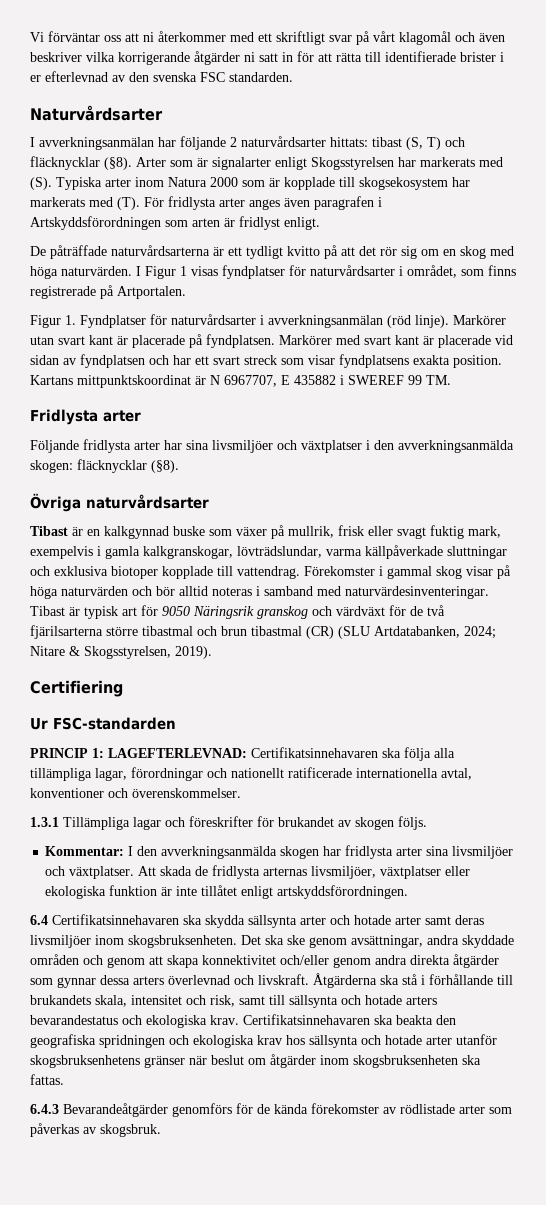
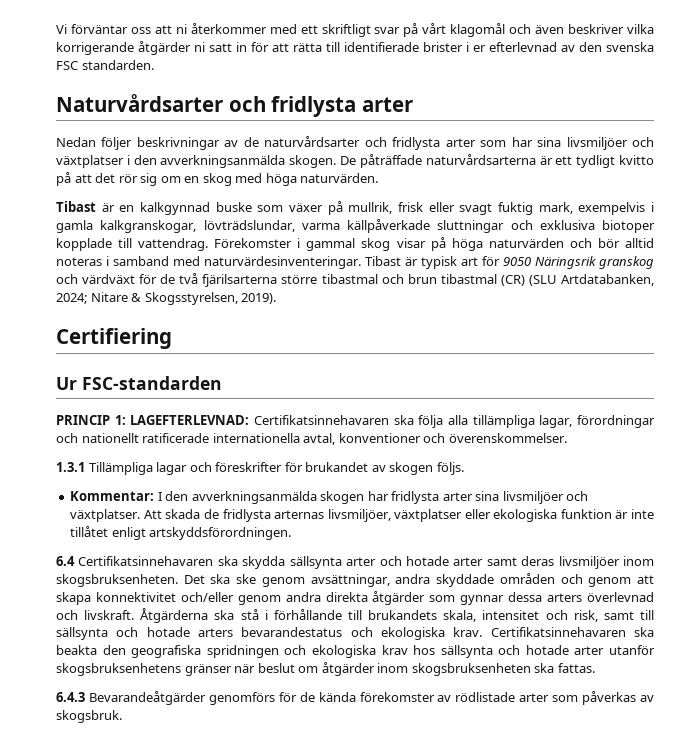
[30,136,465,150] [30,156,503,170] [30,177,470,190] [30,196,382,210] [30,216,320,230] // I avverkningsanmälan har följande 2 naturvårdsarter hittats: tibast (S, T) och fläcknycklar (§8). Arter som är signalarter enligt Skogsstyrelsen har markerats med (S). Typiska arter inom Natura 2000 som är kopplade till skogsekosystem har markerats med (T). För fridlysta arter anges även paragrafen i Artskyddsförordningen som arten är fridlyst enligt. // -> [228,96,413,117] [56,136,654,150] [56,155,337,168] och fridlysta arter // Nedan följer beskrivningar av de naturvårdsarter och fridlysta arter som har sina livsmiljöer och växtplatser i den avverkningsanmälda skogen.
[136,265,516,279] [30,285,186,299] [30,314,506,328] [30,334,513,348] [30,354,502,368] [30,375,451,388] [30,409,141,425] [30,439,514,453] [30,459,179,473] [30,493,209,512] I Figur 1 visas fyndplatser för naturvårdsarter i området, som finns registrerade på Artportalen. // Figur 1. Fyndplatser för naturvårdsarter i avverkningsanmälan (röd linje). Markörer utan svart kant är placerade på fyndplatsen. Markörer med svart kant är placerade vid sidan av fyndplatsen och har ett svart streck som visar fyndplatsens exakta position. Kartans mittpunktskoordinat är N 6967707, E 435882 i SWEREF 99 TM. // Fridlysta arter // Följande fridlysta arter har sina livsmiljöer och växtplatser i den avverkningsanmälda skogen: fläcknycklar (§8). // Övriga naturvårdsarter -> (379, 178) none

